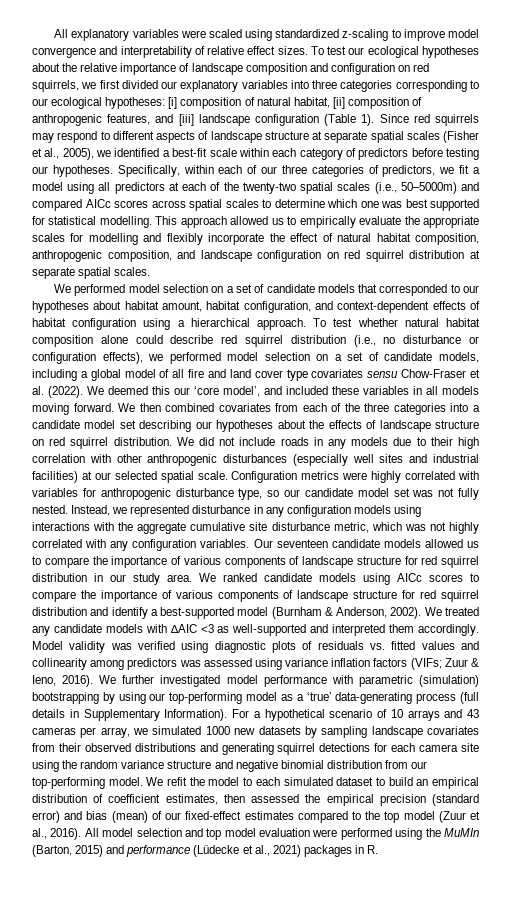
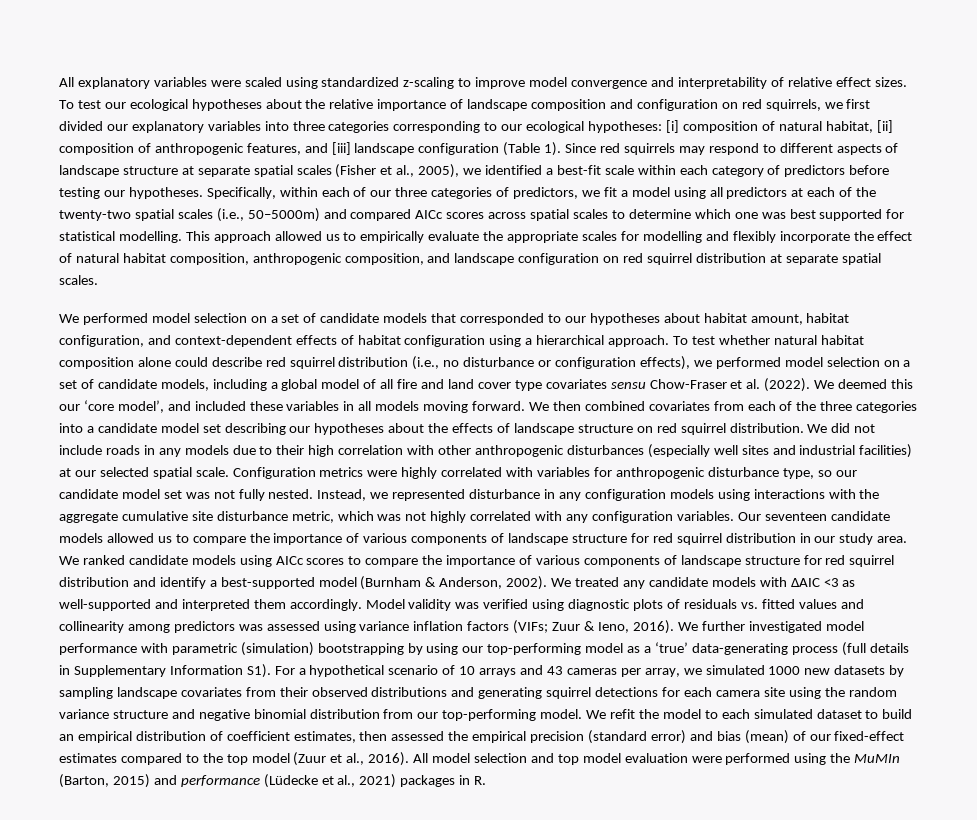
[164,709,228,721] Information). -> [169,664,271,678] Information S1).

